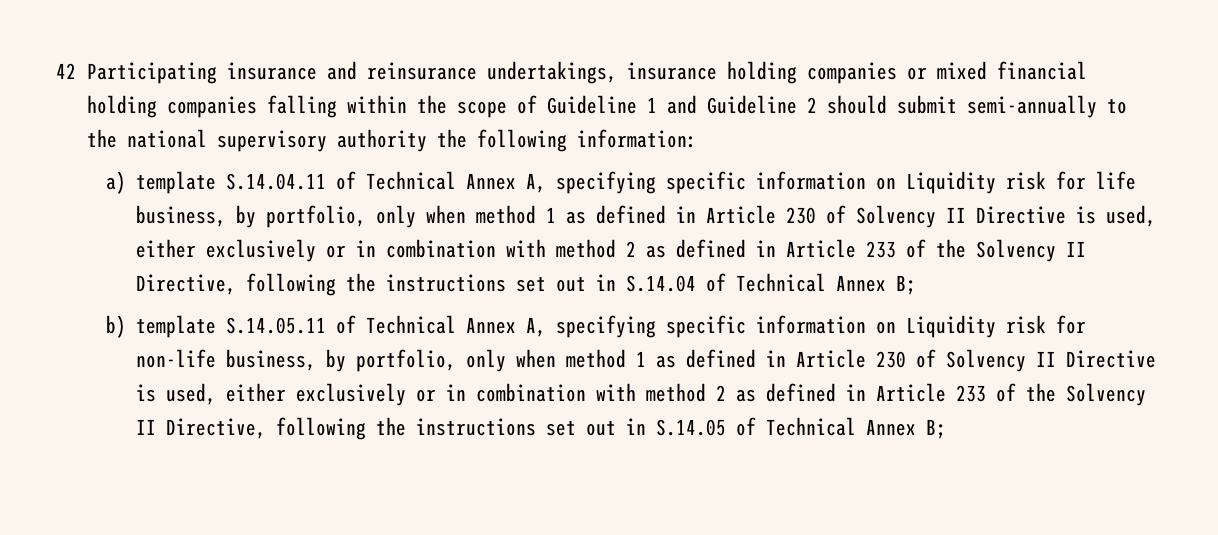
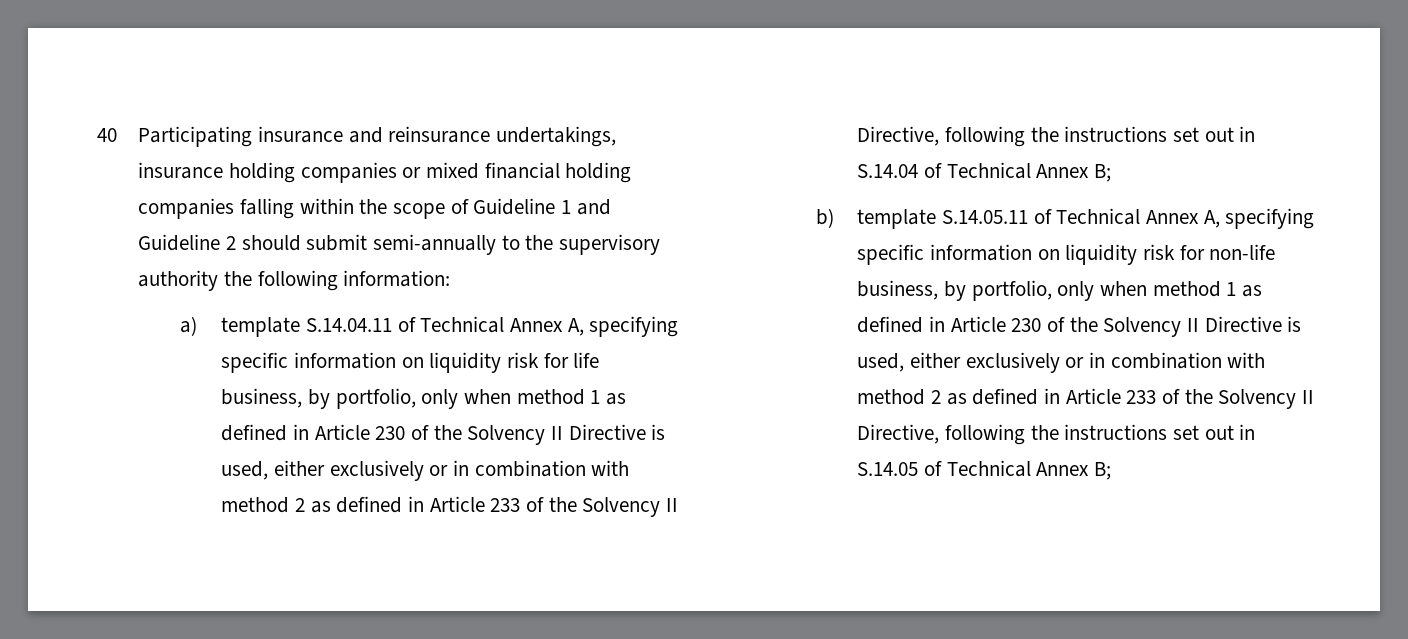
[56,63,76,79] 42 -> [97,128,117,142] 40
[126,129,207,148] national -> (554, 242) none
[906,171,997,194] Liquidity -> [429,352,502,373] liquidity
(847, 214) none -> [433,425,462,440] the
[906,315,997,338] Liquidity -> [1065,244,1138,265] liquidity
(937, 358) none -> [1069,317,1098,332] the

